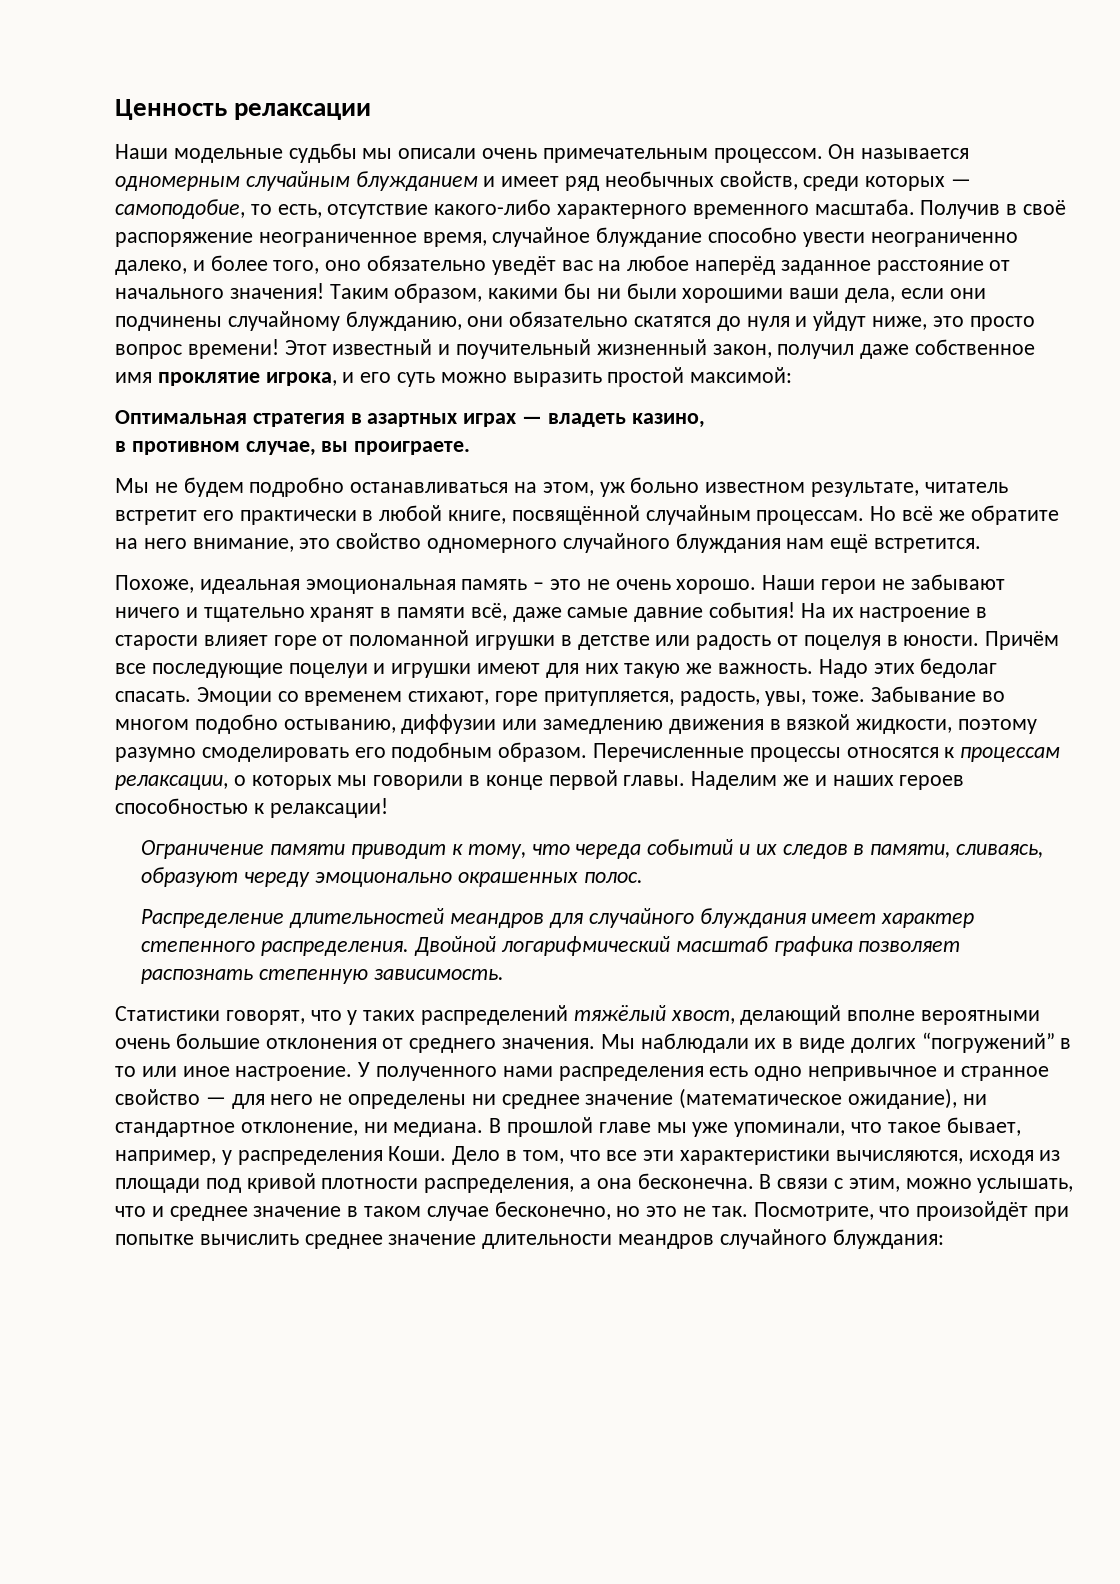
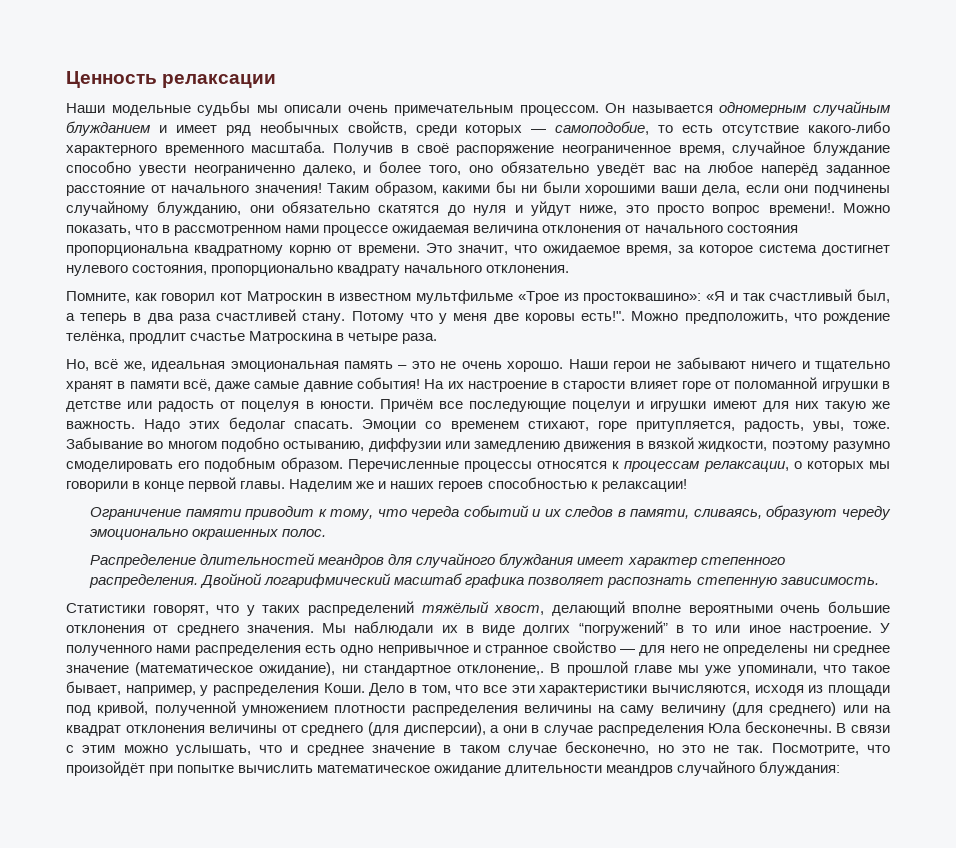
[277,204,322,218] есть, -> [682,125,714,133] есть
[187,339,1036,359] [115,367,793,387] [115,410,705,428] [115,441,471,456] [115,477,1008,497] [115,505,1059,525] [115,533,982,553] [115,575,194,593] времени! Этот известный и поучительный жизненный закон, получил даже собственное имя проклятие игрока, и его суть можно выразить простой максимой: // Оптимальная стратегия в азартных играх — владеть казино, // в противном случае, вы проиграете. // Мы не будем подробно останавливаться на этом, уж больно известном результате, читатель встретит его практически в любой книге, посвящённой случайным процессам. Но всё же обратите на него внимание, это свойство одномерного случайного блуждания нам ещё встретится. // Похоже, -> [768,203,891,216] [66,225,798,236] [66,243,890,256] [66,265,570,276] [66,289,891,304] [66,309,891,324] [66,331,438,344] [66,359,146,371] времени!. Можно показать, что в рассмотренном нами процессе ожидаемая величина отклонения от начального состояния пропорциональна квадратному корню от времени. Это значит, что ожидаемое время, за которое система достигнет нулевого состояния, пропорционально квадрату начального отклонения. // Помните, как говорил кот Матроскин в известном мультфильме «Трое из простоквашино»: «Я и так счастливый был, а теперь в два раза счастливей стану. Потому что у меня две коровы есть!". Можно предположить, что рождение телёнка, продлит счастье Матроскина в четыре раза. // Но, всё же,
[240,1122,484,1137] отклонение, ни медиана. -> [457,665,545,675] отклонение,.
[246,1173,754,1193] кривой плотности распределения, а она бесконечна. -> [97,701,891,716] [66,721,832,736] кривой, полученной умножением плотности распределения величины на саму величину (для среднего) или на квадрат отклонения величины от среднего (для дисперсии), а они в случае распределения Юла бесконечны.
[848,1178,900,1192] этим, -> [82,745,116,753] этим
[304,1234,477,1249] среднее значение -> [317,765,502,776] математическое ожидание

